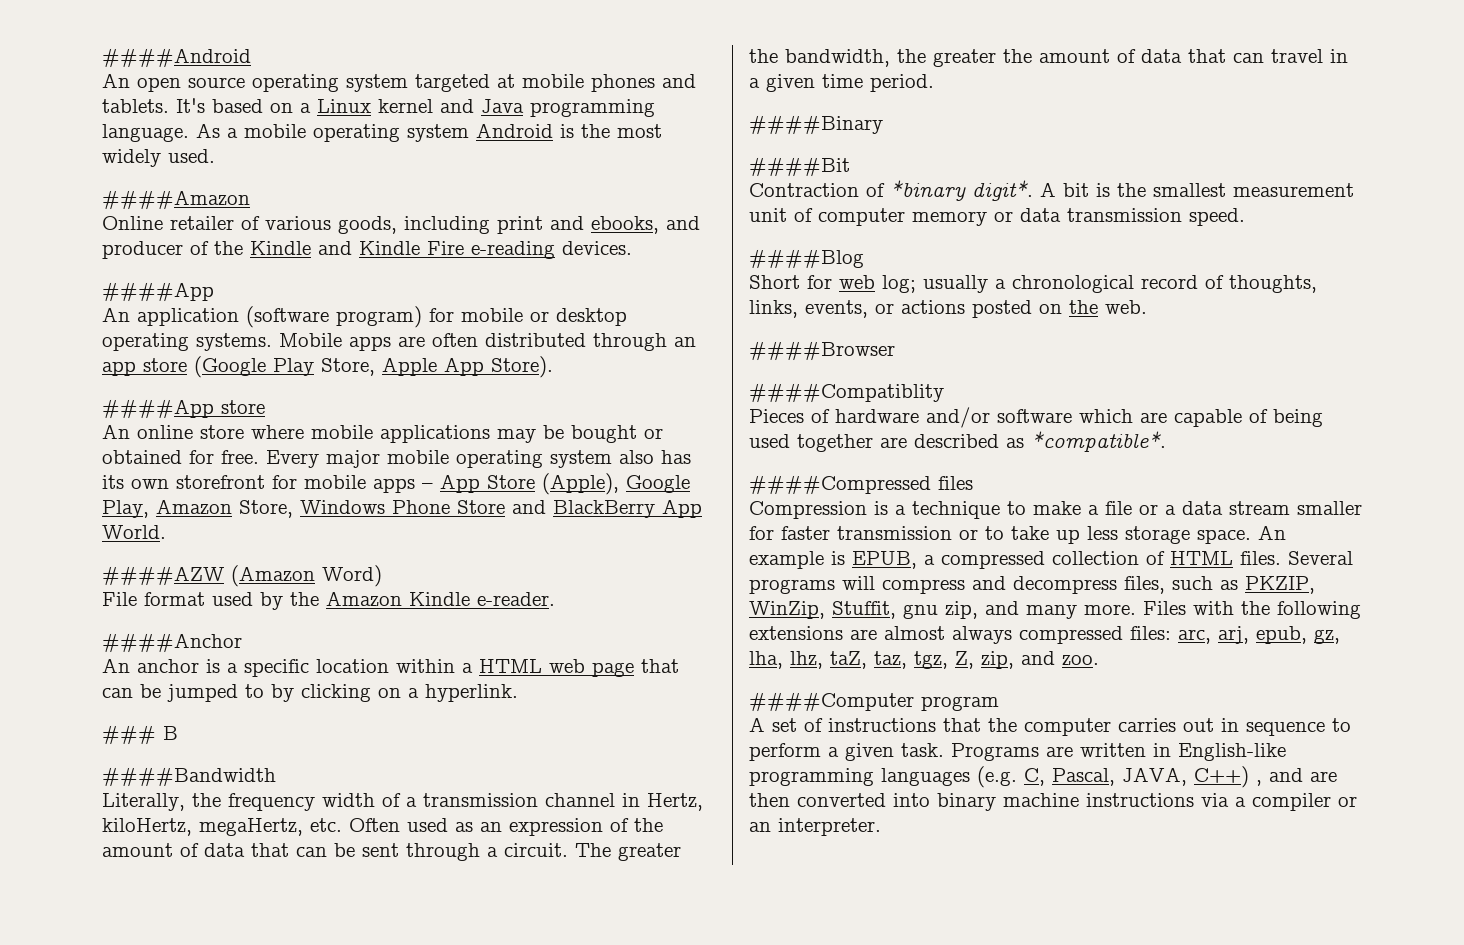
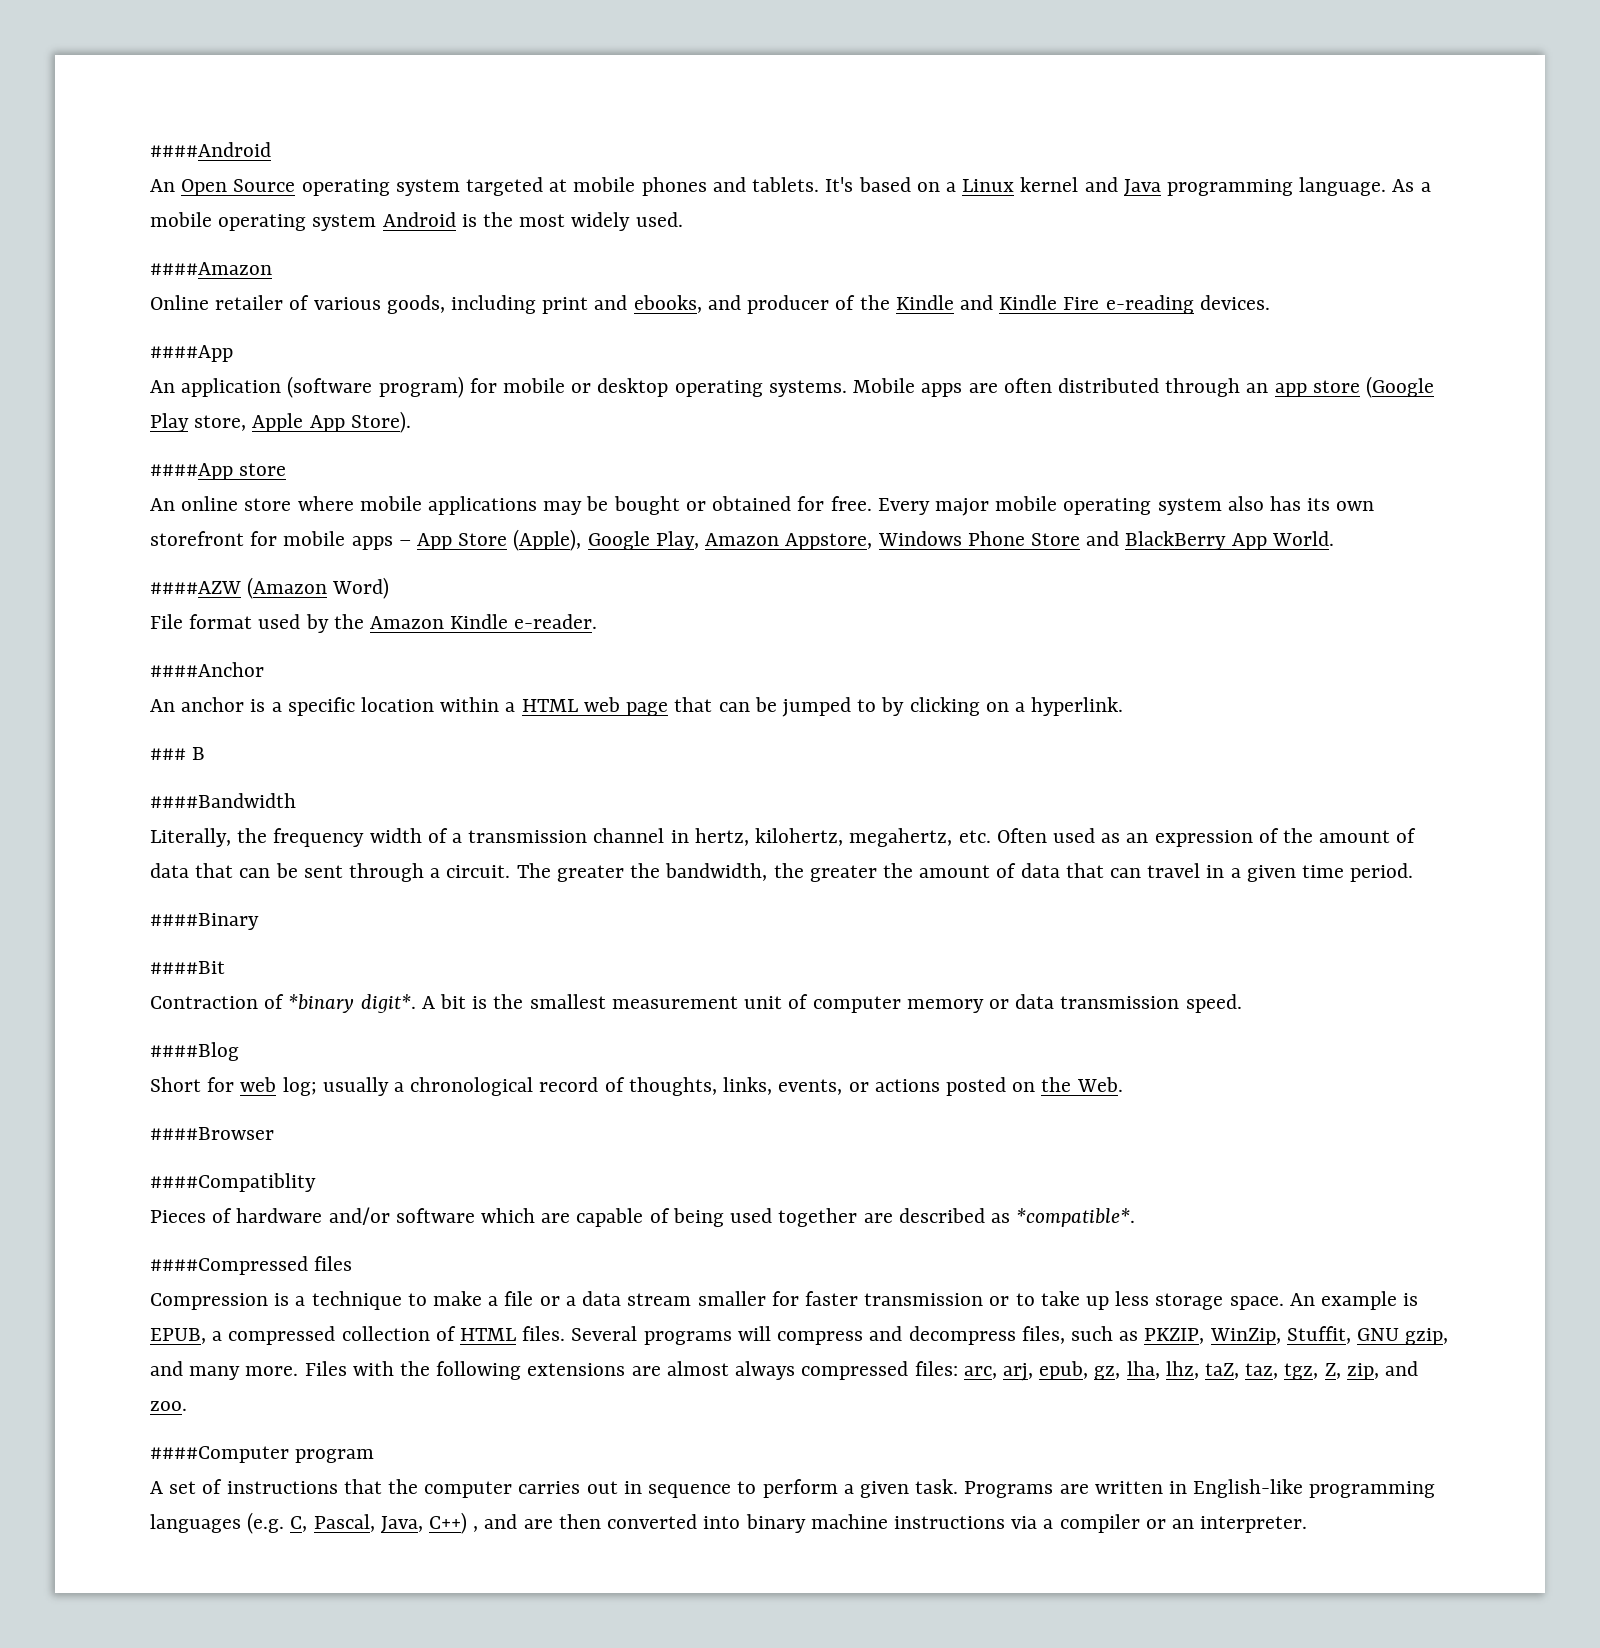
[137,77,245,92] open source -> [181,179,296,196] Open Source
[321,358,375,376] Store, -> [194,415,247,431] store,
[239,500,293,518] Store, -> [785,533,873,550] Appstore,
[647,793,703,811] [102,818,303,836] Hertz, kiloHertz, megaHertz, -> [694,828,953,847] hertz, kilohertz, megahertz,
[1105,300,1147,314] web. -> [1076,1077,1123,1092] Web.
[903,601,978,619] gnu zip, -> [1356,1328,1449,1345] GNU gzip,
[1122,767,1187,786] JAVA, -> [380,1516,423,1533] Java,

